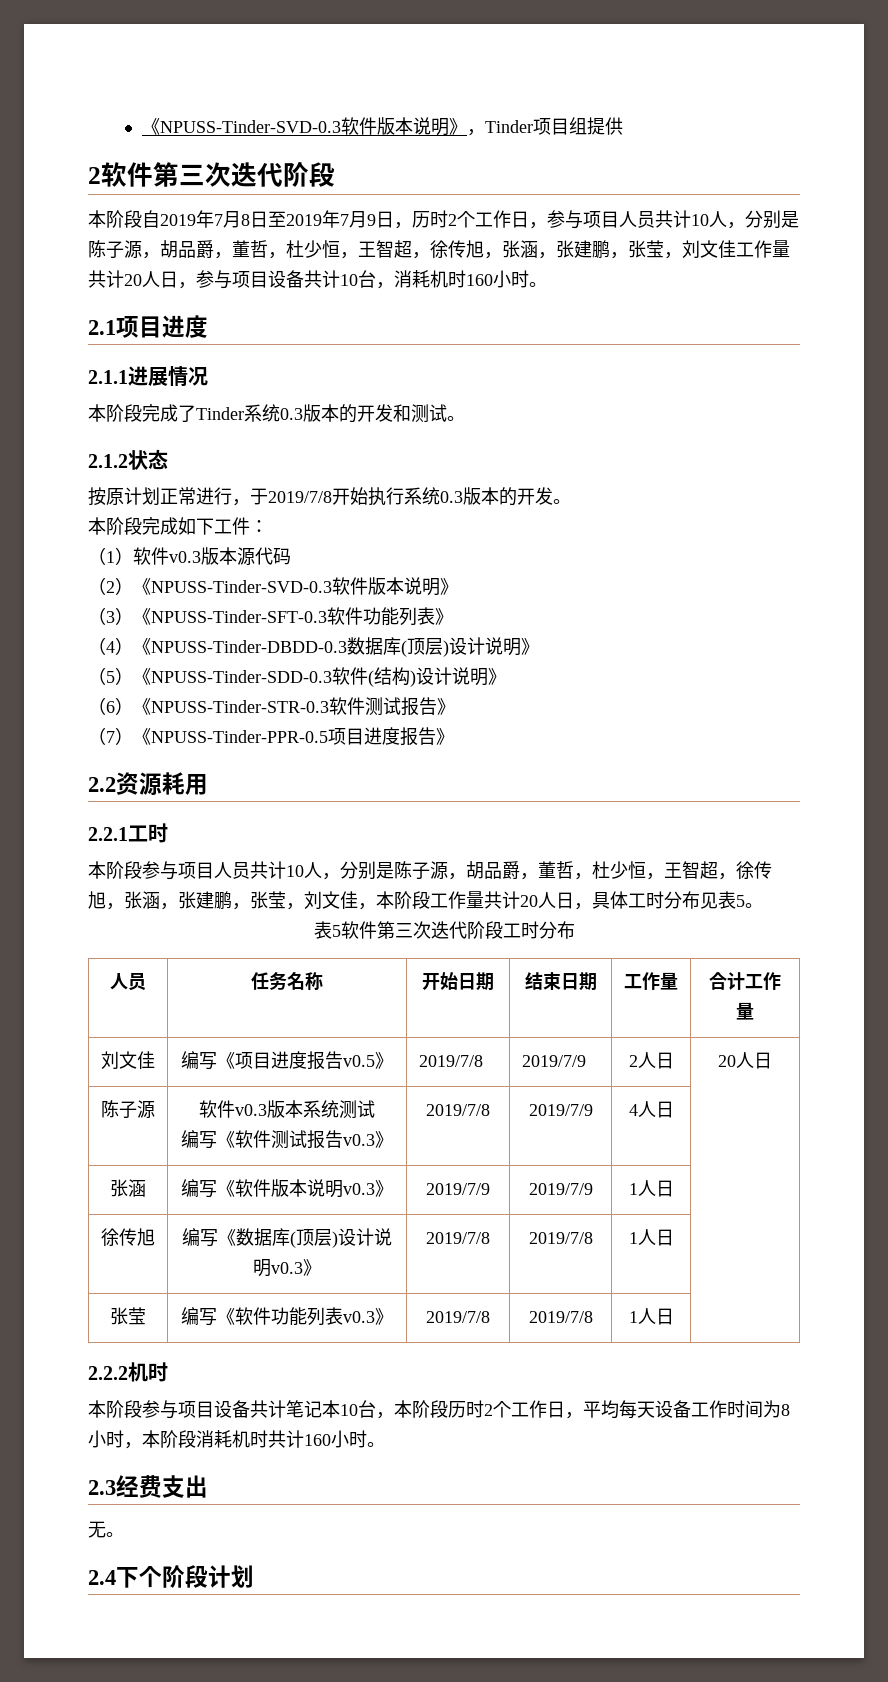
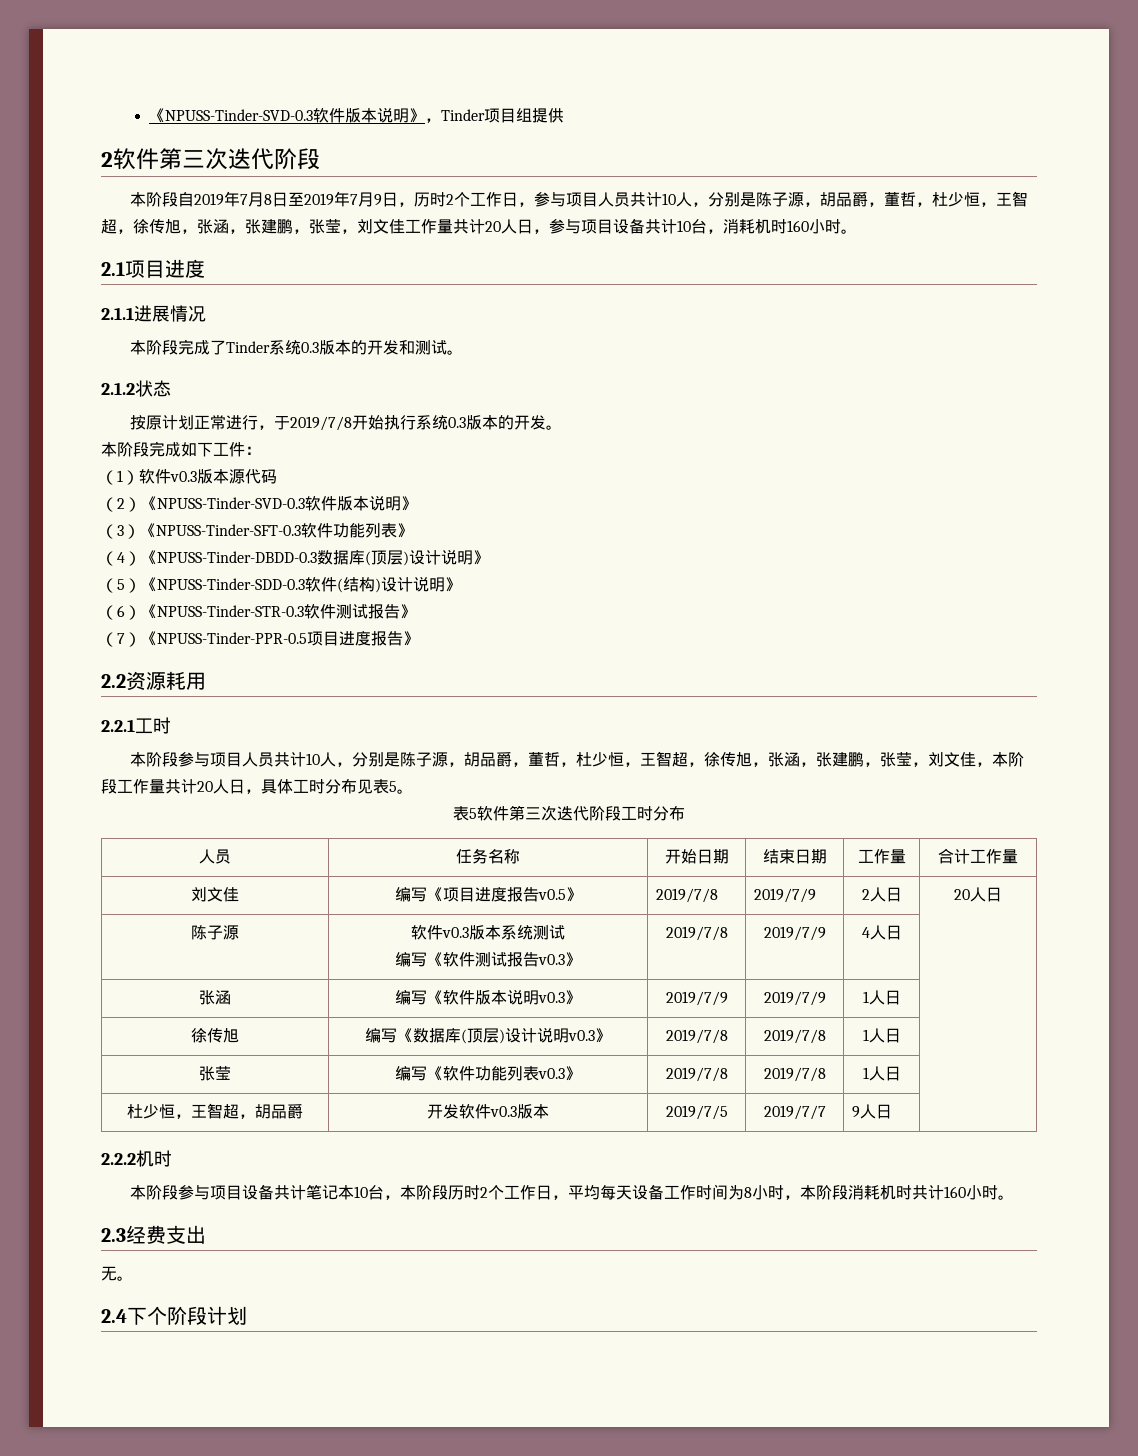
(674, 1316) none -> [127,1103,303,1119] [427,1103,549,1119] [665,1105,728,1120] [763,1105,826,1120] [851,1104,892,1119] // 杜少恒，王智超，胡品爵 | 开发软件v0.3版本 | 2019/7/5 | 2019/7/7 | 9人日 |

